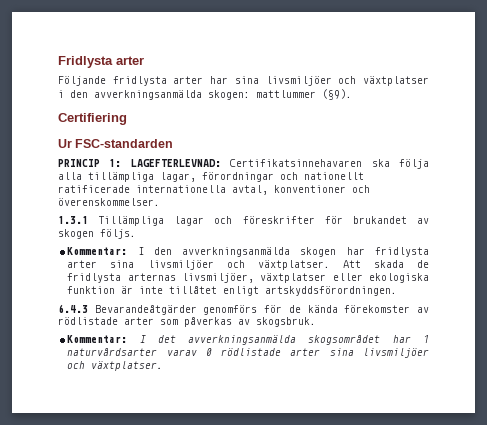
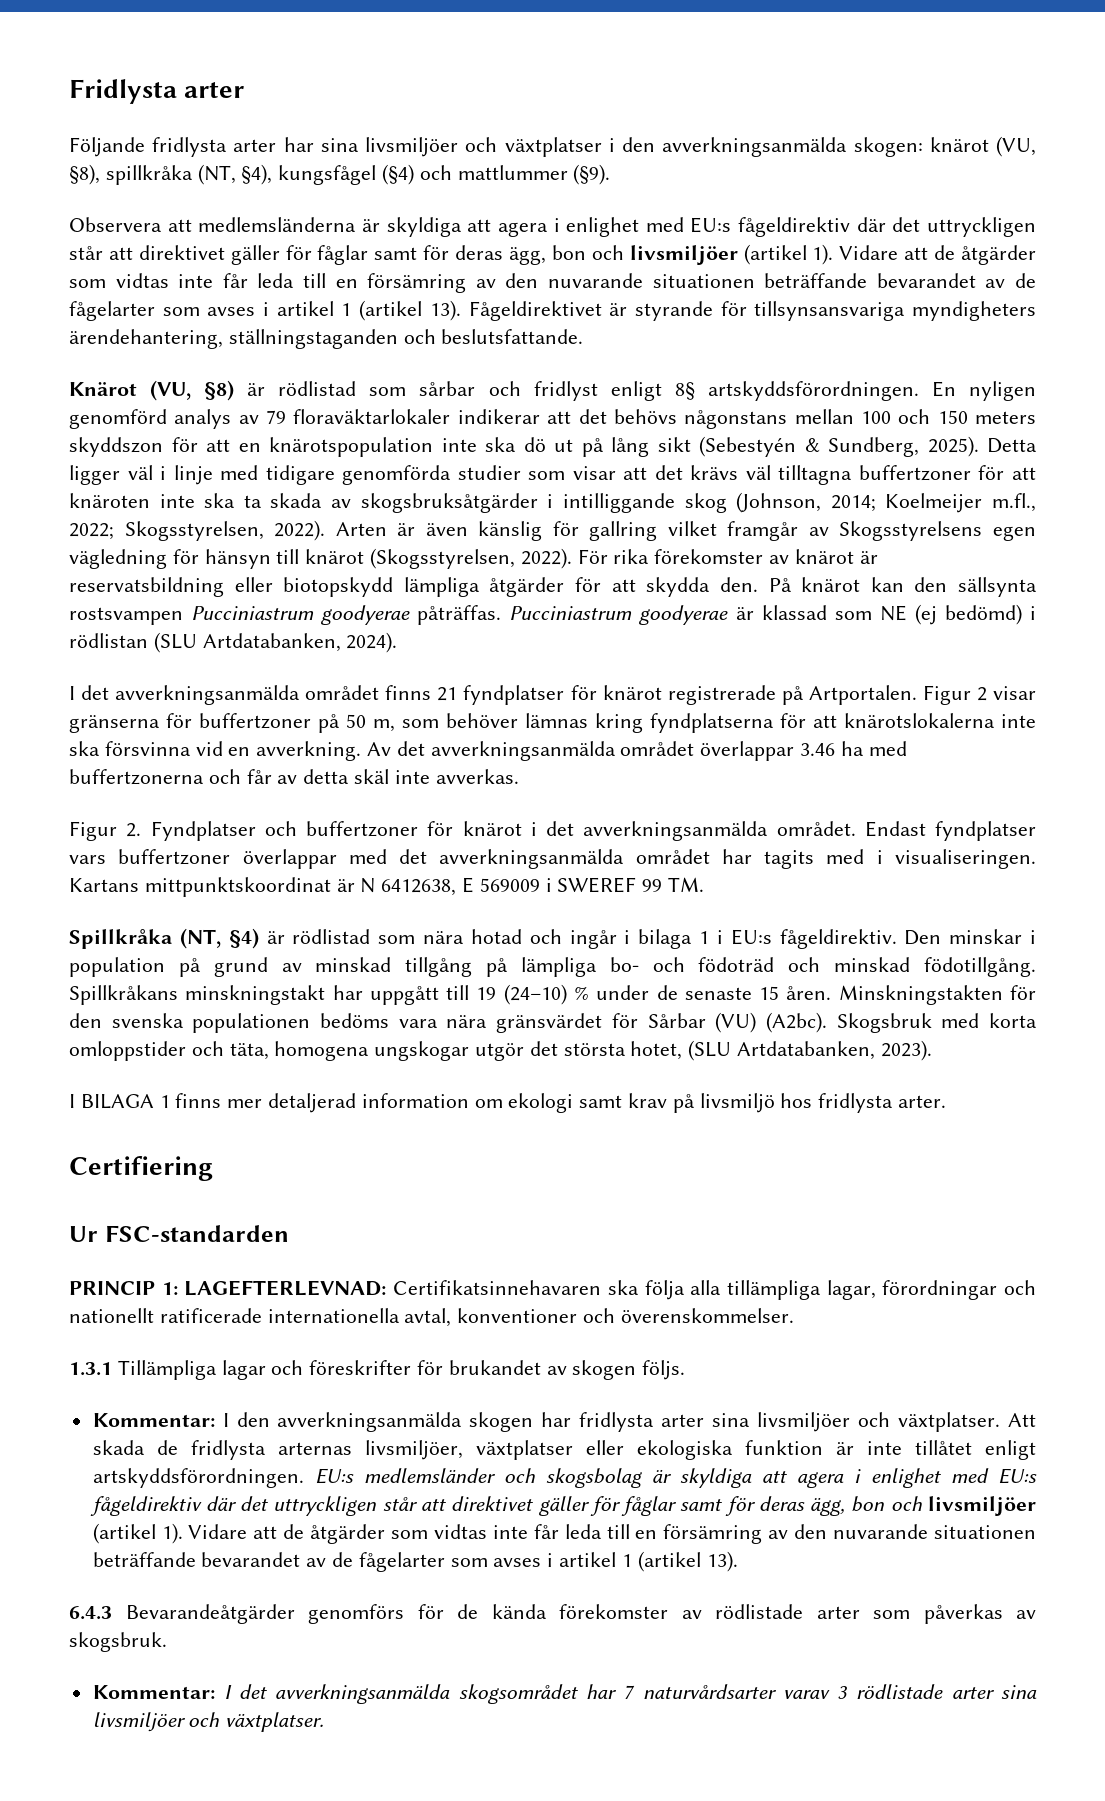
[256,89,352,100] mattlummer (§9). -> [929,136,1037,157] [69,164,611,185] [69,217,1036,237] [69,244,1037,265] [69,273,1037,293] [69,300,1036,321] [69,329,584,349] [69,380,1036,401] [69,409,1037,429] [69,436,1037,457] [69,465,1036,485] [69,492,1037,513] [69,520,1036,541] [69,548,878,569] [69,577,1038,597] [69,604,1037,625] [69,632,398,653] [69,685,1036,705] [69,713,1036,733] [69,741,907,761] [69,769,519,785] [69,821,1036,841] [69,849,1036,869] [69,877,705,897] [69,928,1037,949] [69,957,1036,977] [69,984,1037,1005] [69,1012,1038,1033] [69,1040,932,1061] [69,1093,947,1113] knärot (VU, §8), spillkråka (NT, §4), kungsfågel (§4) och mattlummer (§9). // Observera att medlemsländerna är skyldiga att agera i enlighet med EU:s fågeldirektiv där det uttryckligen står att direktivet gäller för fåglar samt för deras ägg, bon och livsmiljöer (artikel 1). Vidare att de åtgärder som vidtas inte får leda till en försämring av den nuvarande situationen beträffande bevarandet av de fågelarter som avses i artikel 1 (artikel 13). Fågeldirektivet är styrande för tillsynsansvariga myndigheters ärendehantering, ställningstaganden och beslutsfattande. // Knärot (VU, §8) är rödlistad som sårbar och fridlyst enligt 8§ artskyddsförordningen. En nyligen genomförd analys av 79 floraväktarlokaler indikerar att det behövs någonstans mellan 100 och 150 meters skyddszon för att en knärotspopulation inte ska dö ut på lång sikt (Sebestyén & Sundberg, 2025). Detta ligger väl i linje med tidigare genomförda studier som visar att det krävs väl tilltagna buffertzoner för att knäroten inte ska ta skada av skogsbruksåtgärder i intilliggande skog (Johnson, 2014; Koelmeijer m.fl., 2022; Skogsstyrelsen, 2022). Arten är även känslig för gallring vilket framgår av Skogsstyrelsens egen vägledning för hänsyn till knärot (Skogsstyrelsen, 2022). För rika förekomster av knärot är reservatsbildning eller biotopskydd lämpliga åtgärder för att skydda den. På knärot kan den sällsynta rostsvampen Pucciniastrum goodyerae påträffas. Pucciniastrum goodyerae är klassad som NE (ej bedömd) i rödlistan (SLU Artdatabanken, 2024). // I det avverkningsanmälda området finns 21 fyndplatser för knärot registrerade på Artportalen. Figur 2 visar gränserna för buffertzoner på 50 m, som behöver lämnas kring fyndplatserna för att knärotslokalerna inte ska försvinna vid en avverkning. Av det avverkningsanmälda området överlappar 3.46 ha med buffertzonerna och får av detta skäl inte avverkas. // Figur 2. Fyndplatser och buffertzoner för knärot i det avverkningsanmälda området. Endast fyndplatser vars buffertzoner överlappar med det avverkningsanmälda området har tagits med i visualiseringen. Kartans mittpunktskoordinat är N 6412638, E 569009 i SWEREF 99 TM. // Spillkråka (NT, §4) är rödlistad som nära hotad och ingår i bilaga 1 i EU:s fågeldirektiv. Den minskar i population på grund av minskad tillgång på lämpliga bo- och födoträd och minskad födotillgång. Spillkråkans minskningstakt har uppgått till 19 (24–10) % under de senaste 15 åren. Minskningstakten för den svenska populationen bedöms vara nära gränsvärdet för Sårbar (VU) (A2bc). Skogsbruk med korta omloppstider och täta, homogena ungskogar utgör det största hotet, (SLU Artdatabanken, 2023). // I BILAGA 1 finns mer detaljerad information om ekologi samt krav på livsmiljö hos fridlysta arter.
(398, 291) none -> [314,1468,1038,1488] [89,1496,1037,1516] [92,1523,1036,1544] [92,1551,738,1572] EU:s medlemsländer och skogsbolag är skyldiga att agera i enlighet med EU:s fågeldirektiv där det uttryckligen står att direktivet gäller för fåglar samt för deras ägg, bon och livsmiljöer (artikel 1). Vidare att de åtgärder som vidtas inte får leda till en försämring av den nuvarande situationen beträffande bevarandet av de fågelarter som avses i artikel 1 (artikel 13).
[422,335,429,343] 1 -> [623,1685,636,1699] 7
[205,348,212,356] 0 -> [837,1686,848,1699] 3

